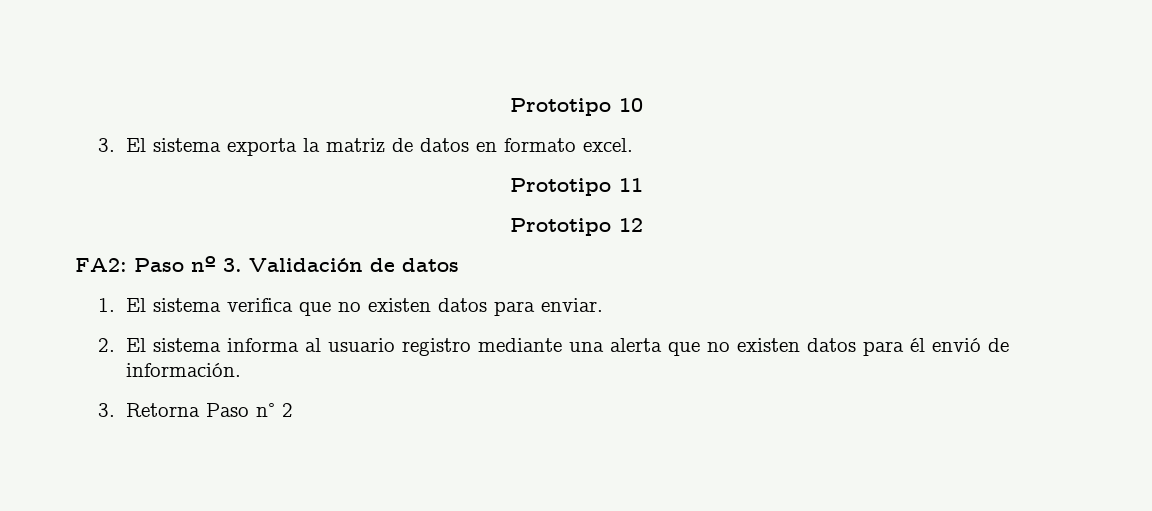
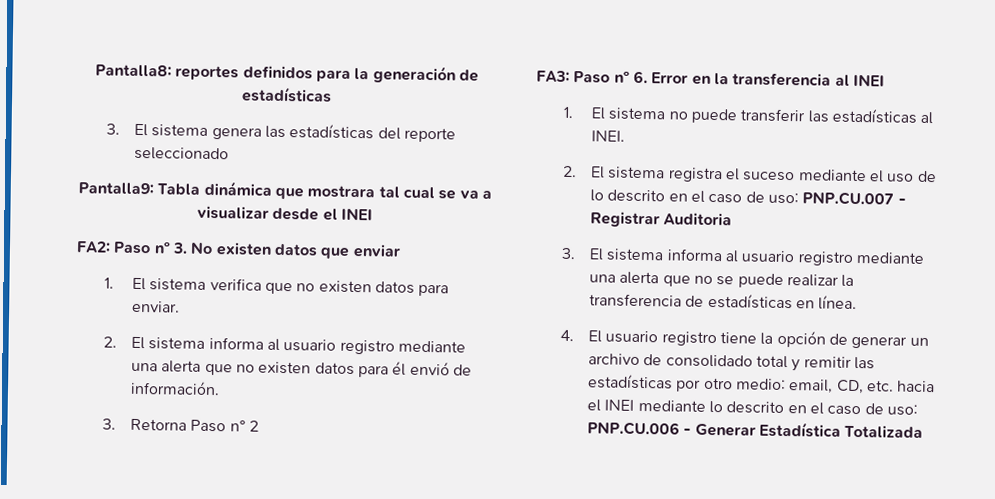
[509,98,643,116] [98,138,633,156] [509,178,643,196] [509,218,643,236] Prototipo 10 // 3. El sistema exporta la matriz de datos en formato excel. // Prototipo 11 // Prototipo 12 -> [95,64,479,84] [242,86,332,103] [106,123,456,143] [134,146,230,161] [78,180,492,200] [197,205,373,221] Pantalla8: reportes definidos para la generación de estadísticas // 3. El sistema genera las estadísticas del reporte seleccionado // Pantalla9: Tabla dinámica que mostrara tal cual se va a visualizar desde el INEI
[249,258,459,272] Validación de datos -> [190,241,401,259] No existen datos que enviar
(293, 410) none -> [536,70,885,87] [563,106,934,125] [591,130,626,142] [563,165,937,183] [590,189,906,206] [590,211,733,228] [561,247,924,266] [589,271,855,288] [589,293,858,311] [560,329,929,349] [588,353,875,372] [588,374,936,395] [587,399,918,416] [587,421,924,438] // FA3: Paso nº 6. Error en la transferencia al INEI // 1. El sistema no puede transferir las estadísticas al INEI. // 2. El sistema registra el suceso mediante el uso de lo descrito en el caso de uso: PNP.CU.007 - Registrar Auditoria // 3. El sistema informa al usuario registro mediante una alerta que no se puede realizar la transferencia de estadísticas en línea. // 4. El usuario registro tiene la opción de generar un archivo de consolidado total y remitir las estadísticas por otro medio: email, CD, etc. hacia el INEI mediante lo descrito en el caso de uso: PNP.CU.006 - Generar Estadística Totalizada

